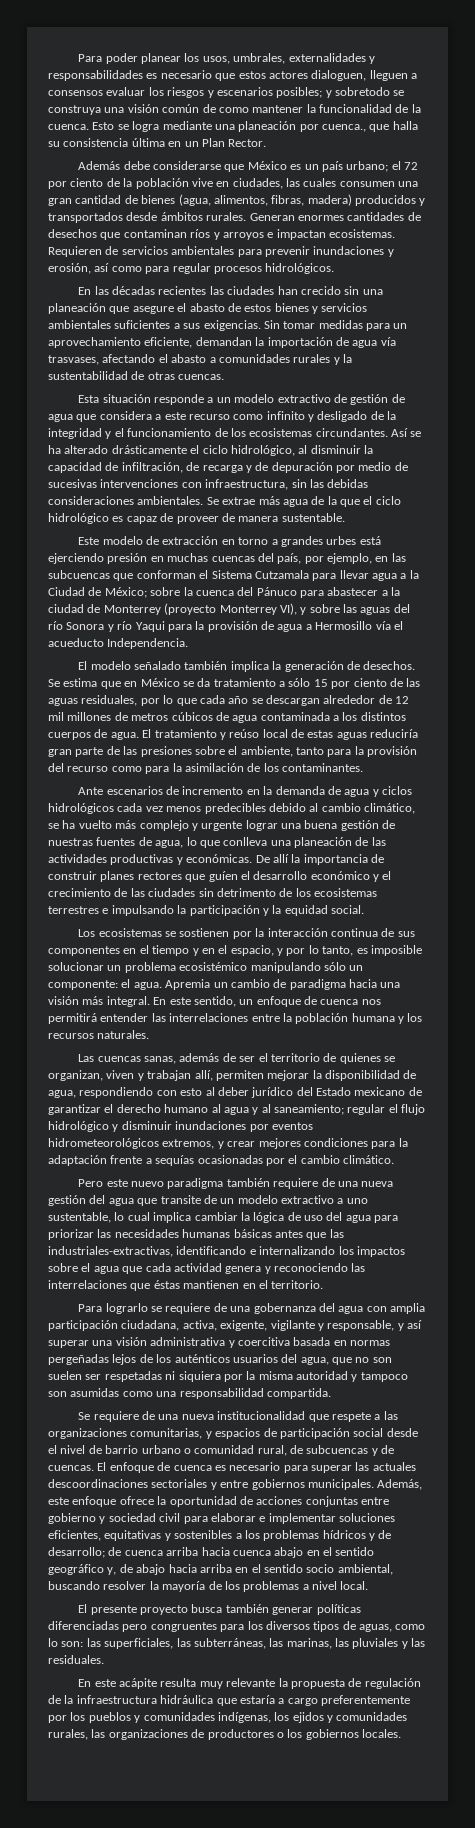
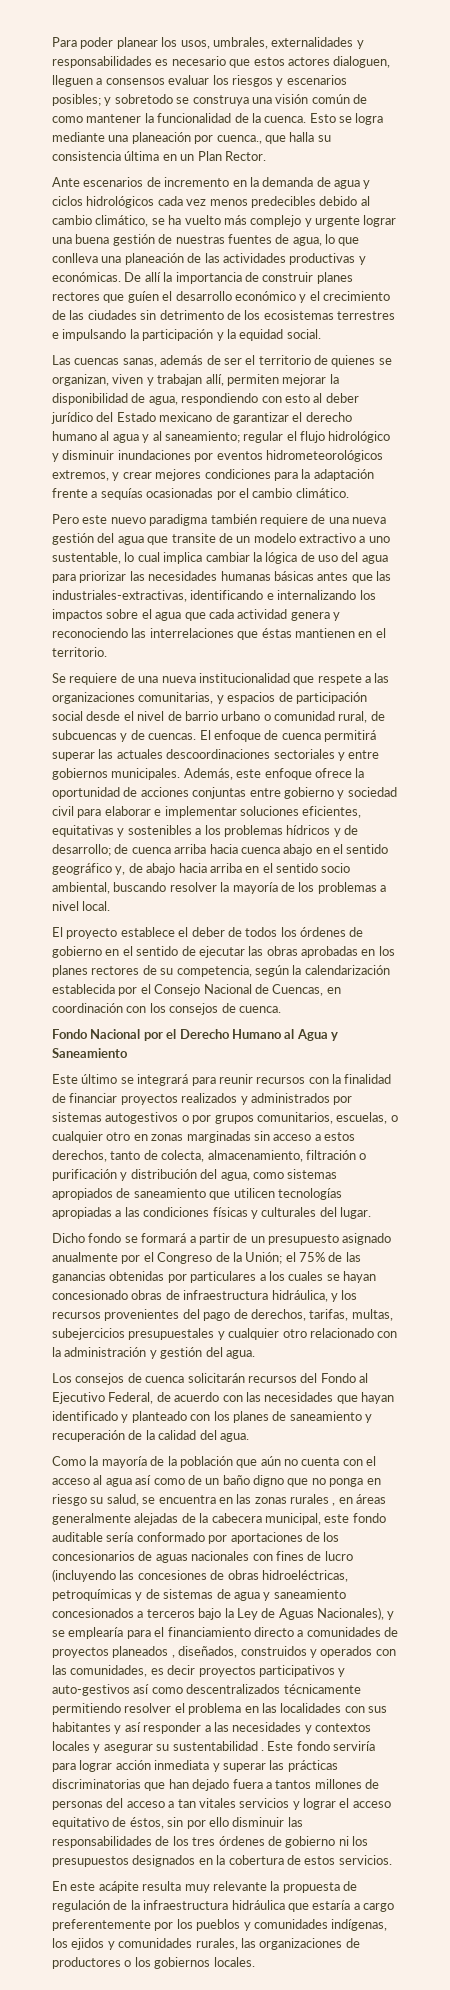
[78,161,419,172] [48,178,419,189] [48,194,426,206] [48,212,421,223] [48,229,395,240] [48,246,394,257] [48,263,335,274] [78,286,383,295] [48,303,368,314] [48,320,408,331] [48,337,396,348] [48,354,352,365] [48,371,225,380] [78,394,405,405] [48,411,397,422] [48,428,422,439] [48,445,373,456] [48,462,408,473] [48,479,369,490] [48,496,401,507] [48,513,345,524] [78,536,381,547] [48,553,406,564] [48,570,419,581] [48,587,401,598] [48,603,410,615] [48,621,403,632] [48,638,189,649] [78,661,416,672] [48,678,421,689] [48,695,410,706] [48,712,406,723] [48,729,419,740] [48,746,418,757] [48,763,363,774] // Además debe considerarse que México es un país urbano; el 72 por ciento de la población vive en ciudades, las cuales consumen una gran cantidad de bienes (agua, alimentos, fibras, madera) producidos y transportados desde ámbitos rurales. Generan enormes cantidades de desechos que contaminan ríos y arroyos e impactan ecosistemas. Requieren de servicios ambientales para prevenir inundaciones y erosión, así como para regular procesos hidrológicos. // En las décadas recientes las ciudades han crecido sin una planeación que asegure el abasto de estos bienes y servicios ambientales suficientes a sus exigencias. Sin tomar medidas para un aprovechamiento eficiente, demandan la importación de agua vía trasvases, afectando el abasto a comunidades rurales y la sustentabilidad de otras cuencas. // Esta situación responde a un modelo extractivo de gestión de agua que considera a este recurso como infinito y desligado de la integridad y el funcionamiento de los ecosistemas circundantes. Así se ha alterado drásticamente el ciclo hidrológico, al disminuir la capacidad de infiltración, de recarga y de depuración por medio de sucesivas intervenciones con infraestructura, sin las debidas consideraciones ambientales. Se extrae más agua de la que el ciclo hidrológico es capaz de proveer de manera sustentable. // Este modelo de extracción en torno a grandes urbes está ejerciendo presión en muchas cuencas del país, por ejemplo, en las subcuencas que conforman el Sistema Cutzamala para llevar agua a la Ciudad de México; sobre la cuenca del Pánuco para abastecer a la ciudad de Monterrey (proyecto Monterrey VI), y sobre las aguas del río Sonora y río Yaqui para la provisión de agua a Hermosillo vía el acueducto Independencia. // El modelo señalado también implica la generación de desechos. Se estima que en México se da tratamiento a sólo 15 por ciento de las aguas residuales, por lo que cada año se descargan alrededor de 12 mil millones de metros cúbicos de agua contaminada a los distintos cuerpos de agua. El tratamiento y reúso local de estas aguas reduciría gran parte de las presiones sobre el ambiente, tanto para la provisión del recurso como para la asimilación de los contaminantes. -> (266, 156) none
[78,928,415,939] [48,945,422,956] [48,962,364,973] [48,979,401,990] [48,996,381,1007] [48,1013,423,1024] [48,1030,150,1039] // Los ecosistemas se sostienen por la interacción continua de sus componentes en el tiempo y en el espacio, y por lo tanto, es imposible solucionar un problema ecosistémico manipulando sólo un componente: el agua. Apremia un cambio de paradigma hacia una visión más integral. En este sentido, un enfoque de cuenca nos permitirá entender las interrelaciones entre la población humana y los recursos naturales. -> (321, 334) none
[78,1303,426,1314] [48,1320,422,1331] [48,1337,390,1348] [48,1354,392,1365] [48,1371,408,1382] [48,1388,331,1399] // Para lograrlo se requiere de una gobernanza del agua con amplia participación ciudadana, activa, exigente, vigilante y responsable, y así superar una visión administrativa y coercitiva basada en normas pergeñadas lejos de los auténticos usuarios del agua, que no son suelen ser respetadas ni siquiera por la misma autoridad y tampoco son asumidas como una responsabilidad compartida. -> (107, 652) none
[214,1462,308,1473] es necesario para -> [324,730,376,742] permitirá
[90,1604,361,1615] [48,1621,426,1632] [48,1638,426,1649] [48,1655,104,1664] presente proyecto busca también generar políticas diferenciadas pero congruentes para los diversos tipos de aguas, como lo son: las superficiales, las subterráneas, las marinas, las pluviales y las residuales. -> [66,927,364,939] [52,946,395,958] [52,965,390,977] [52,984,341,996] [52,1003,281,1015] [52,1029,338,1041] [52,1048,128,1058] [52,1074,392,1086] [52,1093,353,1105] [52,1112,398,1124] [52,1131,355,1143] [52,1150,367,1162] [52,1169,338,1181] [52,1188,342,1200] [52,1207,371,1219] [52,1233,392,1245] [52,1252,361,1264] [52,1271,376,1283] [52,1290,358,1302] [52,1309,393,1321] [52,1328,398,1340] [52,1347,255,1359] [52,1373,368,1385] [52,1392,394,1404] [52,1411,372,1423] [52,1430,249,1442] [52,1456,377,1468] [52,1475,381,1487] [52,1494,387,1506] [52,1513,386,1525] [52,1532,340,1544] [52,1551,353,1563] [52,1569,348,1582] [52,1589,346,1601] [52,1607,395,1620] [52,1627,398,1639] [52,1646,396,1658] [52,1665,346,1677] [52,1684,361,1696] [52,1703,387,1715] [52,1722,371,1734] [52,1741,375,1753] [52,1760,338,1772] [52,1779,379,1791] [52,1798,391,1810] [52,1817,303,1829] [52,1836,368,1848] [52,1855,392,1867] proyecto establece el deber de todos los órdenes de gobierno en el sentido de ejecutar las obras aprobadas en los planes rectores de su competencia, según la calendarización establecida por el Consejo Nacional de Cuencas, en coordinación con los consejos de cuenca. // Fondo Nacional por el Derecho Humano al Agua y Saneamiento // Este último se integrará para reunir recursos con la finalidad de financiar proyectos realizados y administrados por sistemas autogestivos o por grupos comunitarios, escuelas, o cualquier otro en zonas marginadas sin acceso a estos derechos, tanto de colecta, almacenamiento, filtración o purificación y distribución del agua, como sistemas apropiados de saneamiento que utilicen tecnologías apropiadas a las condiciones físicas y culturales del lugar. // Dicho fondo se formará a partir de un presupuesto asignado anualmente por el Congreso de la Unión; el 75% de las ganancias obtenidas por particulares a los cuales se hayan concesionado obras de infraestructura hidráulica, y los recursos provenientes del pago de derechos, tarifas, multas, subejercicios presupuestales y cualquier otro relacionado con la administración y gestión del agua. // Los consejos de cuenca solicitarán recursos del Fondo al Ejecutivo Federal, de acuerdo con las necesidades que hayan identificado y planteado con los planes de saneamiento y recuperación de la calidad del agua. // Como la mayoría de la población que aún no cuenta con el acceso al agua así como de un baño digno que no ponga en riesgo su salud, se encuentra en las zonas rurales , en áreas generalmente alejadas de la cabecera municipal, este fondo auditable sería conformado por aportaciones de los concesionarios de aguas nacionales con fines de lucro (incluyendo las concesiones de obras hidroeléctricas, petroquímicas y de sistemas de agua y saneamiento concesionados a terceros bajo la Ley de Aguas Nacionales), y se emplearía para el financiamiento directo a comunidades de proyectos planeados , diseñados, construidos y operados con las comunidades, es decir proyectos participativos y auto-gestivos así como descentralizados técnicamente permitiendo resolver el problema en las localidades con sus habitantes y así responder a las necesidades y contextos locales y asegurar su sustentabilidad . Este fondo serviría para lograr acción inmediata y superar las prácticas discriminatorias que han dejado fuera a tantos millones de personas del acceso a tan vitales servicios y lograr el acceso equitativo de éstos, sin por ello disminuir las responsabilidades de los tres órdenes de gobierno ni los presupuestos designados en la cobertura de estos servicios.

